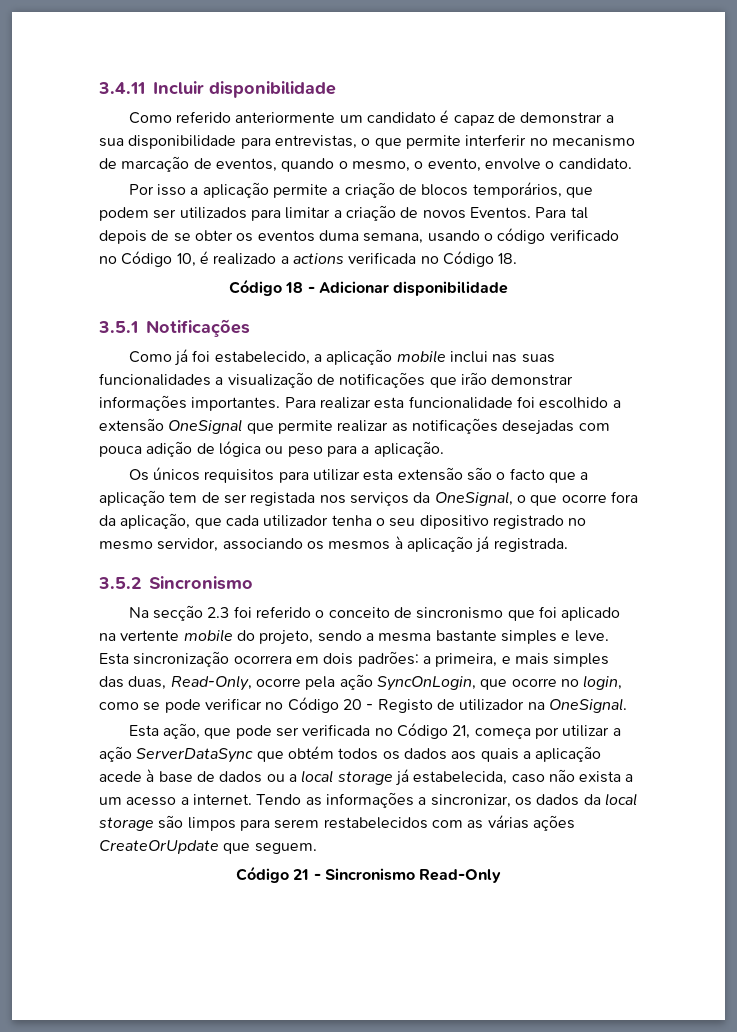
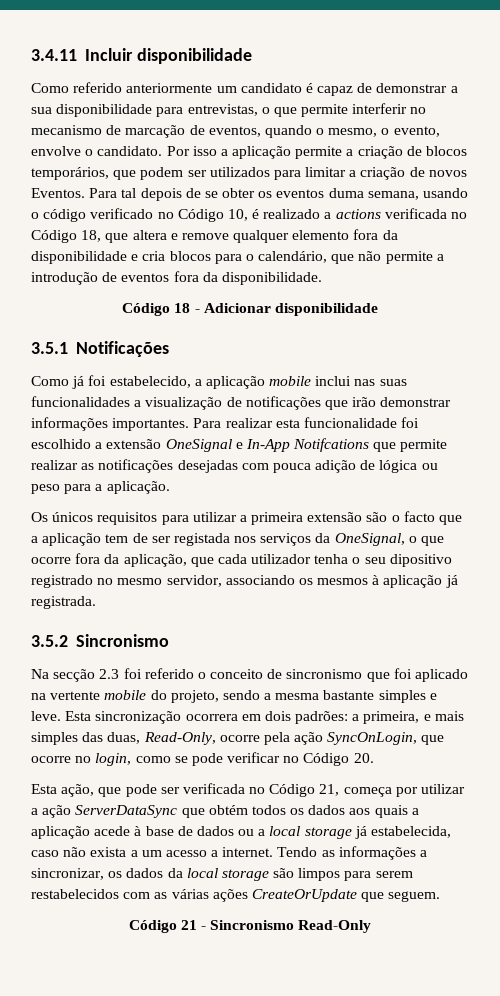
(632, 163) // -> (163, 151) none
[498,253,518,264] 18. -> [81,229,398,243] [31,251,444,264] [31,271,322,285] 18, que altera e remove qualquer elemento fora da disponibilidade e cria blocos para o calendário, que não permite a introdução de eventos fora da disponibilidade.
(243, 426) none -> [235,438,370,452] e In-App Notifcations
[363,469,394,481] esta -> [239,512,304,525] a primeira
[342,698,627,713] 20 - Registo de utilizador na OneSignal. -> [353,753,374,763] 20.

